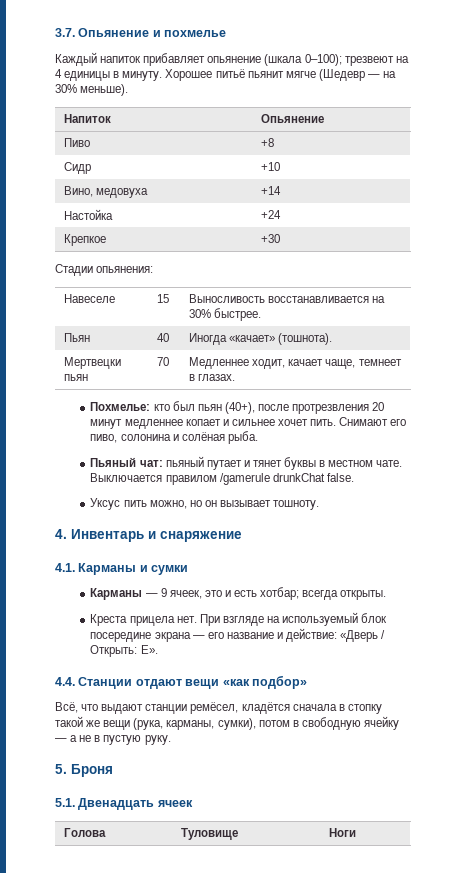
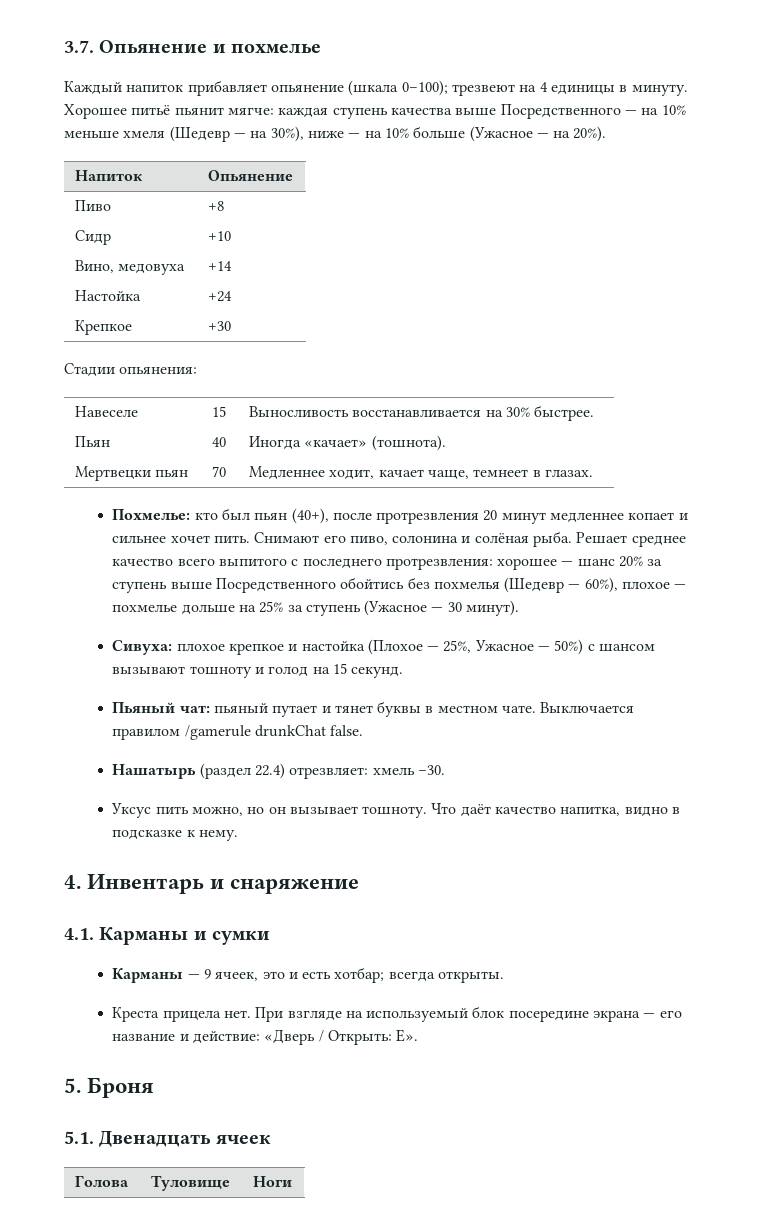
[285,69,397,81] [55,84,129,96] мягче (Шедевр — на 30% меньше). -> [227,104,686,119] [64,126,607,142] мягче: каждая ступень качества выше Посредственного — на 10% меньше хмеля (Шедевр — на 30%), ниже — на 10% больше (Ужасное — на 20%).
(258, 437) none -> [576,532,686,547] [112,556,663,570] [112,577,687,593] [112,600,520,616] [112,639,656,655] [112,663,404,678] Решает среднее качество всего выпитого с последнего протрезвления: хорошее — шанс 20% за ступень выше Посредственного обойтись без похмелья (Шедевр — 60%), плохое — похмелье дольше на 25% за ступень (Ужасное — 30 минут). // Сивуха: плохое крепкое и настойка (Плохое — 25%, Ужасное — 50%) с шансом вызывают тошноту и голод на 15 секунд.
(354, 477) none -> [112,763,445,779] // Нашатырь (раздел 22.4) отрезвляет: хмель −30.
(320, 505) none -> [431,803,681,817] [112,829,238,841] Что даёт качество напитка, видно в подсказке к нему.
[55,675,307,689] [55,702,382,714] [55,716,399,730] [55,735,171,745] // 4.4. Станции отдают вещи «как подбор» // Всё, что выдают станции ремёсел, кладётся сначала в стопку такой же вещи (рука, карманы, сумки), потом в свободную ячейку — а не в пустую руку. -> (419, 1035) none

